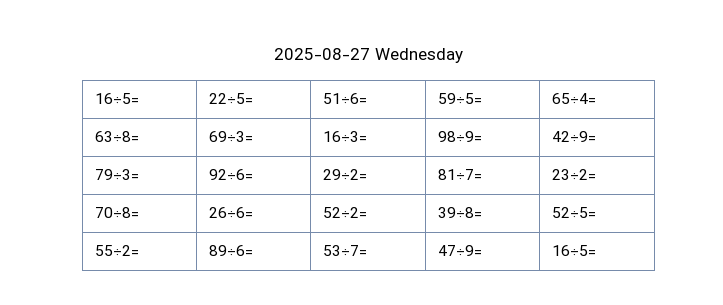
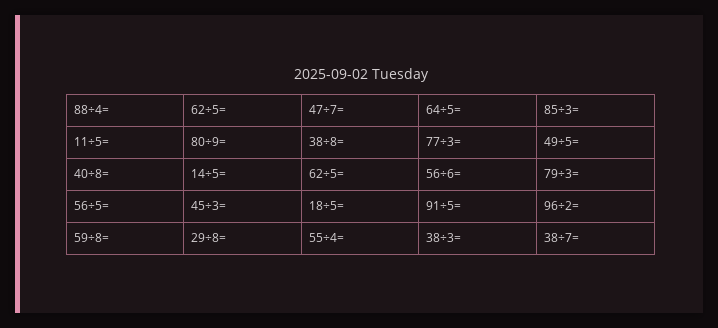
[274,48,463,63] [94,93,139,104] [208,93,253,104] [322,93,367,104] [437,93,482,104] [551,93,596,104] [94,131,139,142] [208,131,253,142] [322,131,367,142] [437,131,482,142] [551,131,596,142] [94,169,139,180] [208,169,253,180] [322,169,367,180] [437,169,482,180] [551,169,596,180] [94,207,139,218] [208,207,253,218] [322,207,367,218] [437,207,482,218] [551,207,596,218] [94,245,139,256] [208,245,253,256] [322,245,367,256] [437,245,482,256] [551,245,596,256] 2025-08-27 Wednesday // 16÷5= | 22÷5= | 51÷6= | 59÷5= | 65÷4= // 63÷8= | 69÷3= | 16÷3= | 98÷9= | 42÷9= // 79÷3= | 92÷6= | 29÷2= | 81÷7= | 23÷2= // 70÷8= | 26÷6= | 52÷2= | 39÷8= | 52÷5= // 55÷2= | 89÷6= | 53÷7= | 47÷9= | 16÷5= -> [293,68,429,82] [73,105,109,114] [190,105,226,114] [308,105,344,114] [425,105,461,114] [543,105,579,114] [73,137,109,146] [190,137,226,146] [308,137,344,146] [425,137,461,146] [543,137,579,146] [73,169,109,178] [190,169,226,178] [308,169,344,178] [425,169,461,178] [543,169,579,178] [73,201,109,210] [190,201,226,210] [308,201,344,210] [425,201,461,210] [543,201,579,210] [73,233,109,242] [190,233,226,242] [308,233,344,242] [425,233,461,242] [543,233,579,242] 2025-09-02 Tuesday // 88÷4= | 62÷5= | 47÷7= | 64÷5= | 85÷3= // 11÷5= | 80÷9= | 38÷8= | 77÷3= | 49÷5= // 40÷8= | 14÷5= | 62÷5= | 56÷6= | 79÷3= // 56÷5= | 45÷3= | 18÷5= | 91÷5= | 96÷2= // 59÷8= | 29÷8= | 55÷4= | 38÷3= | 38÷7=

